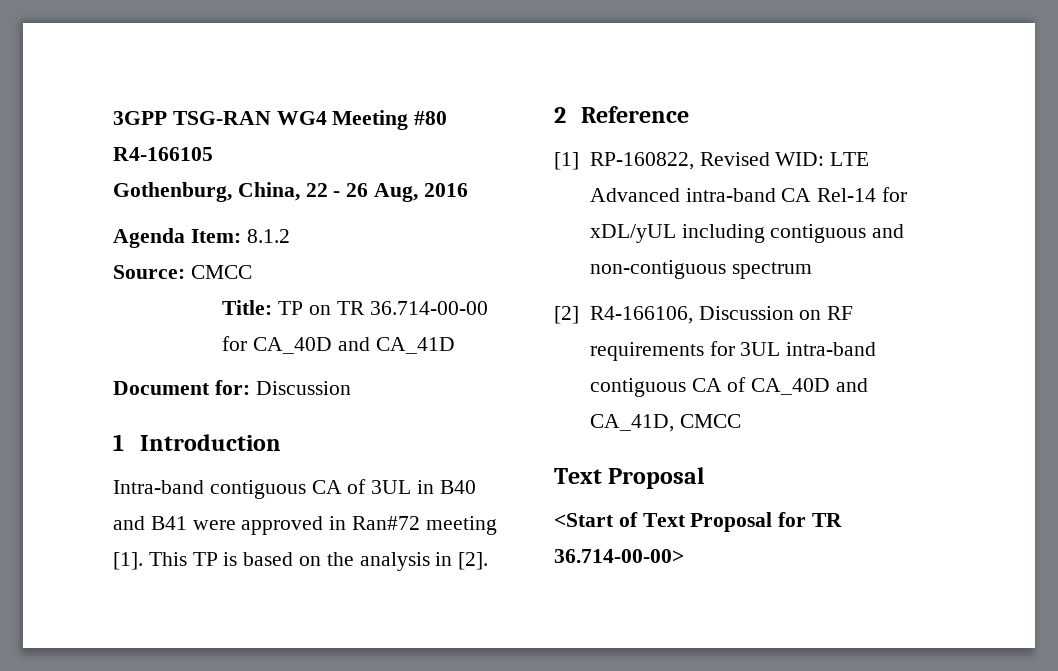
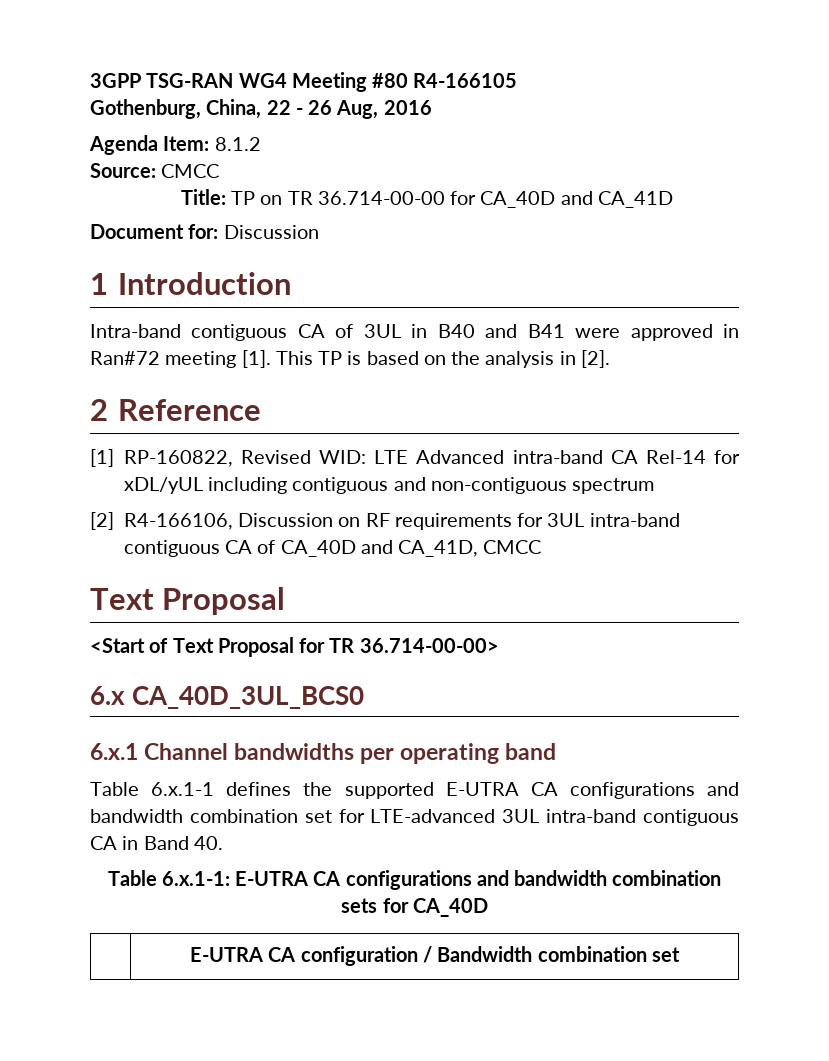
(684, 556) none -> [90,686,365,709] [90,743,557,764] [90,782,739,799] [90,809,739,826] [90,836,223,850] [107,870,722,890] [341,898,488,917] [190,946,680,966] // 6.x CA_40D_3UL_BCS0 // 6.x.1 Channel bandwidths per operating band // Table 6.x.1-1 defines the supported E-UTRA CA configurations and bandwidth combination set for LTE-advanced 3UL intra-band contiguous CA in Band 40. // Table 6.x.1-1: E-UTRA CA configurations and bandwidth combination sets for CA_40D // | E-UTRA CA configuration / Bandwidth combination set

